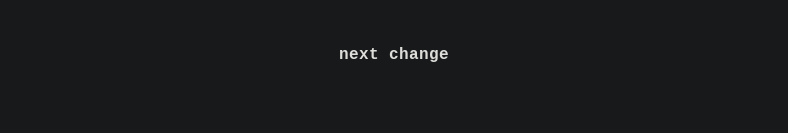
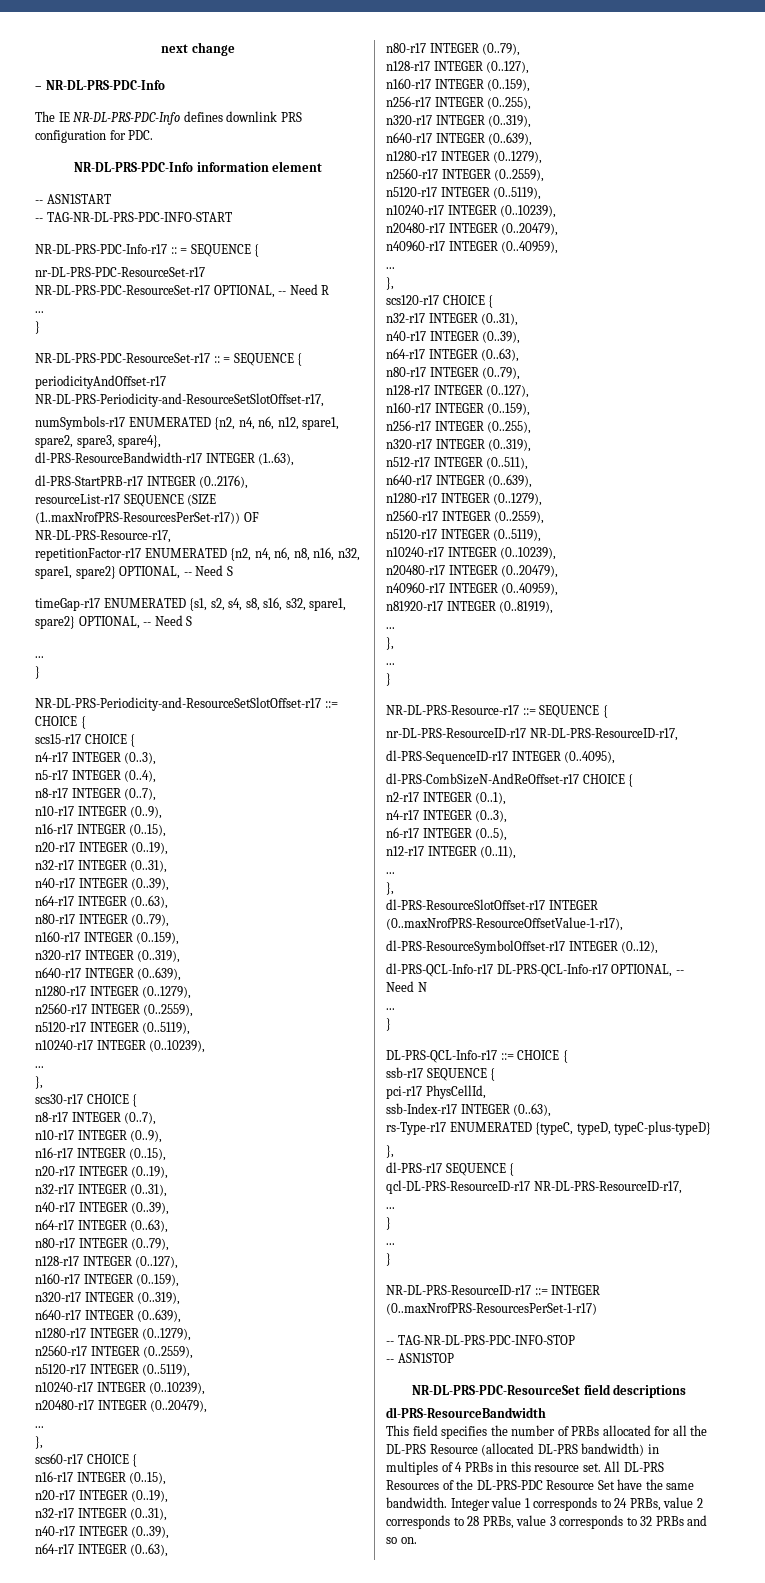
(449, 54) none -> [35,80,165,90] [35,111,302,125] [35,130,154,143] [73,161,323,172] [35,194,111,204] [35,212,232,222] [35,244,260,257] [35,267,205,277] [35,284,330,298] [35,311,44,313] [35,321,40,334] [35,353,303,366] [35,375,166,389] [35,393,324,407] [35,416,340,430] [35,435,162,448] [35,452,295,466] [35,475,249,489] [35,494,217,507] [35,512,259,524] [35,530,171,543] [35,547,360,561] [35,565,233,579] [35,597,347,611] [35,615,193,629] [35,656,44,658] [35,666,40,679] [35,697,338,711] [35,716,86,729] [35,734,136,747] [35,752,157,765] [35,770,157,783] [35,788,157,801] [35,806,163,819] [35,823,167,837] [35,842,169,855] [35,860,168,873] [35,878,170,891] [35,895,169,909] [35,914,170,927] [35,931,180,945] [35,950,181,963] [35,967,182,981] [35,986,192,999] [35,1003,194,1017] [35,1022,191,1035] [35,1040,206,1053] [35,1066,44,1068] [35,1076,43,1089] [35,1094,138,1107] [35,1112,157,1125] [35,1130,163,1143] [35,1147,167,1161] [35,1166,169,1179] [35,1184,168,1197] [35,1202,170,1215] [35,1219,169,1233] [35,1238,170,1251] [35,1256,179,1269] [35,1273,180,1287] [35,1292,181,1305] [35,1309,182,1323] [35,1328,192,1341] [35,1345,194,1359] [35,1364,191,1377] [35,1382,206,1395] [35,1400,208,1413] [35,1426,44,1428] [35,1436,43,1449] [35,1453,138,1467] [35,1471,167,1485] [35,1490,169,1503] [35,1508,168,1521] [35,1526,170,1539] [35,1543,169,1557] [386,43,521,56] [386,61,530,74] [386,78,531,92] [386,96,532,110] [386,115,532,128] [386,132,533,146] [386,151,543,164] [386,168,545,182] [386,187,542,200] [386,205,557,218] [386,223,559,236] [386,240,559,254] [386,267,395,269] [386,277,394,290] [386,295,494,308] [386,313,519,326] [386,331,521,344] [386,348,520,362] [386,367,521,380] [386,385,530,398] [386,402,531,416] [386,420,532,434] [386,439,532,452] [386,457,529,470] [386,474,533,488] [386,493,543,506] [386,510,545,524] [386,529,542,542] [386,547,557,560] [386,565,559,578] [386,582,559,596] [386,601,554,614] [386,627,395,629] [386,637,394,650] [386,663,395,665] [386,673,391,686] [386,705,608,718] [386,728,678,741] [386,750,616,764] [386,773,634,787] [386,792,507,805] [386,810,508,823] [386,827,508,841] [386,846,517,859] [386,872,395,874] [386,882,394,895] [386,899,598,910] [386,917,623,931] [386,940,659,954] [386,963,684,977] [386,981,427,992] [386,1008,395,1010] [386,1018,391,1031] [386,1050,568,1063] [386,1067,496,1081] [386,1085,486,1099] [386,1103,552,1117] [386,1121,712,1135] [386,1145,394,1158] [386,1162,515,1176] [386,1180,682,1194] [386,1207,395,1209] [386,1217,391,1230] [386,1243,395,1245] [386,1253,391,1266] [386,1285,601,1295] [386,1303,597,1315] [386,1335,575,1345] [386,1353,454,1363] [411,1384,687,1398] [386,1407,546,1418] [386,1425,708,1439] [386,1443,659,1456] [386,1461,664,1475] [386,1479,695,1490] [386,1497,703,1511] [386,1515,708,1529] [386,1537,417,1544] // – NR-DL-PRS-PDC-Info // The IE NR-DL-PRS-PDC-Info defines downlink PRS configuration for PDC. // NR-DL-PRS-PDC-Info information element // -- ASN1START // -- TAG-NR-DL-PRS-PDC-INFO-START // NR-DL-PRS-PDC-Info-r17 :: = SEQUENCE { // nr-DL-PRS-PDC-ResourceSet-r17 NR-DL-PRS-PDC-ResourceSet-r17 OPTIONAL, -- Need R // ... // } // NR-DL-PRS-PDC-ResourceSet-r17 :: = SEQUENCE { // periodicityAndOffset-r17 NR-DL-PRS-Periodicity-and-ResourceSetSlotOffset-r17, // numSymbols-r17 ENUMERATED {n2, n4, n6, n12, spare1, spare2, spare3, spare4}, // dl-PRS-ResourceBandwidth-r17 INTEGER (1..63), // dl-PRS-StartPRB-r17 INTEGER (0..2176), // resourceList-r17 SEQUENCE (SIZE (1..maxNrofPRS-ResourcesPerSet-r17)) OF NR-DL-PRS-Resource-r17, // repetitionFactor-r17 ENUMERATED {n2, n4, n6, n8, n16, n32, spare1, spare2} OPTIONAL, -- Need S // timeGap-r17 ENUMERATED {s1, s2, s4, s8, s16, s32, spare1, spare2} OPTIONAL, -- Need S // ... // } // NR-DL-PRS-Periodicity-and-ResourceSetSlotOffset-r17 ::= CHOICE { // scs15-r17 CHOICE { // n4-r17 INTEGER (0..3), // n5-r17 INTEGER (0..4), // n8-r17 INTEGER (0..7), // n10-r17 INTEGER (0..9), // n16-r17 INTEGER (0..15), // n20-r17 INTEGER (0..19), // n32-r17 INTEGER (0..31), // n40-r17 INTEGER (0..39), // n64-r17 INTEGER (0..63), // n80-r17 INTEGER (0..79), // n160-r17 INTEGER (0..159), // n320-r17 INTEGER (0..319), // n640-r17 INTEGER (0..639), // n1280-r17 INTEGER (0..1279), // n2560-r17 INTEGER (0..2559), // n5120-r17 INTEGER (0..5119), // n10240-r17 INTEGER (0..10239), // ... // }, // scs30-r17 CHOICE { // n8-r17 INTEGER (0..7), // n10-r17 INTEGER (0..9), // n16-r17 INTEGER (0..15), // n20-r17 INTEGER (0..19), // n32-r17 INTEGER (0..31), // n40-r17 INTEGER (0..39), // n64-r17 INTEGER (0..63), // n80-r17 INTEGER (0..79), // n128-r17 INTEGER (0..127), // n160-r17 INTEGER (0..159), // n320-r17 INTEGER (0..319), // n640-r17 INTEGER (0..639), // n1280-r17 INTEGER (0..1279), // n2560-r17 INTEGER (0..2559), // n5120-r17 INTEGER (0..5119), // n10240-r17 INTEGER (0..10239), // n20480-r17 INTEGER (0..20479), // ... // }, // scs60-r17 CHOICE { // n16-r17 INTEGER (0..15), // n20-r17 INTEGER (0..19), // n32-r17 INTEGER (0..31), // n40-r17 INTEGER (0..39), // n64-r17 INTEGER (0..63), // n80-r17 INTEGER (0..79), // n128-r17 INTEGER (0..127), // n160-r17 INTEGER (0..159), // n256-r17 INTEGER (0..255), // n320-r17 INTEGER (0..319), // n640-r17 INTEGER (0..639), // n1280-r17 INTEGER (0..1279), // n2560-r17 INTEGER (0..2559), // n5120-r17 INTEGER (0..5119), // n10240-r17 INTEGER (0..10239), // n20480-r17 INTEGER (0..20479), // n40960-r17 INTEGER (0..40959), // ... // }, // scs120-r17 CHOICE { // n32-r17 INTEGER (0..31), // n40-r17 INTEGER (0..39), // n64-r17 INTEGER (0..63), // n80-r17 INTEGER (0..79), // n128-r17 INTEGER (0..127), // n160-r17 INTEGER (0..159), // n256-r17 INTEGER (0..255), // n320-r17 INTEGER (0..319), // n512-r17 INTEGER (0..511), // n640-r17 INTEGER (0..639), // n1280-r17 INTEGER (0..1279), // n2560-r17 INTEGER (0..2559), // n5120-r17 INTEGER (0..5119), // n10240-r17 INTEGER (0..10239), // n20480-r17 INTEGER (0..20479), // n40960-r17 INTEGER (0..40959), // n81920-r17 INTEGER (0..81919), // ... // }, // ... // } // NR-DL-PRS-Resource-r17 ::= SEQUENCE { // nr-DL-PRS-ResourceID-r17 NR-DL-PRS-ResourceID-r17, // dl-PRS-SequenceID-r17 INTEGER (0..4095), // dl-PRS-CombSizeN-AndReOffset-r17 CHOICE { // n2-r17 INTEGER (0..1), // n4-r17 INTEGER (0..3), // n6-r17 INTEGER (0..5), // n12-r17 INTEGER (0..11), // ... // }, // dl-PRS-ResourceSlotOffset-r17 INTEGER (0..maxNrofPRS-ResourceOffsetValue-1-r17), // dl-PRS-ResourceSymbolOffset-r17 INTEGER (0..12), // dl-PRS-QCL-Info-r17 DL-PRS-QCL-Info-r17 OPTIONAL, -- Need N // ... // } // DL-PRS-QCL-Info-r17 ::= CHOICE { // ssb-r17 SEQUENCE { // pci-r17 PhysCellId, // ssb-Index-r17 INTEGER (0..63), // rs-Type-r17 ENUMERATED {typeC, typeD, typeC-plus-typeD} // }, // dl-PRS-r17 SEQUENCE { // qcl-DL-PRS-ResourceID-r17 NR-DL-PRS-ResourceID-r17, // ... // } // ... // } // NR-DL-PRS-ResourceID-r17 ::= INTEGER (0..maxNrofPRS-ResourcesPerSet-1-r17) // -- TAG-NR-DL-PRS-PDC-INFO-STOP // -- ASN1STOP // NR-DL-PRS-PDC-ResourceSet field descriptions // dl-PRS-ResourceBandwidth // This field specifies the number of PRBs allocated for all the DL-PRS Resource (allocated DL-PRS bandwidth) in multiples of 4 PRBs in this resource set. All DL-PRS Resources of the DL-PRS-PDC Resource Set have the same bandwidth. Integer value 1 corresponds to 24 PRBs, value 2 corresponds to 28 PRBs, value 3 corresponds to 32 PRBs and so on.

